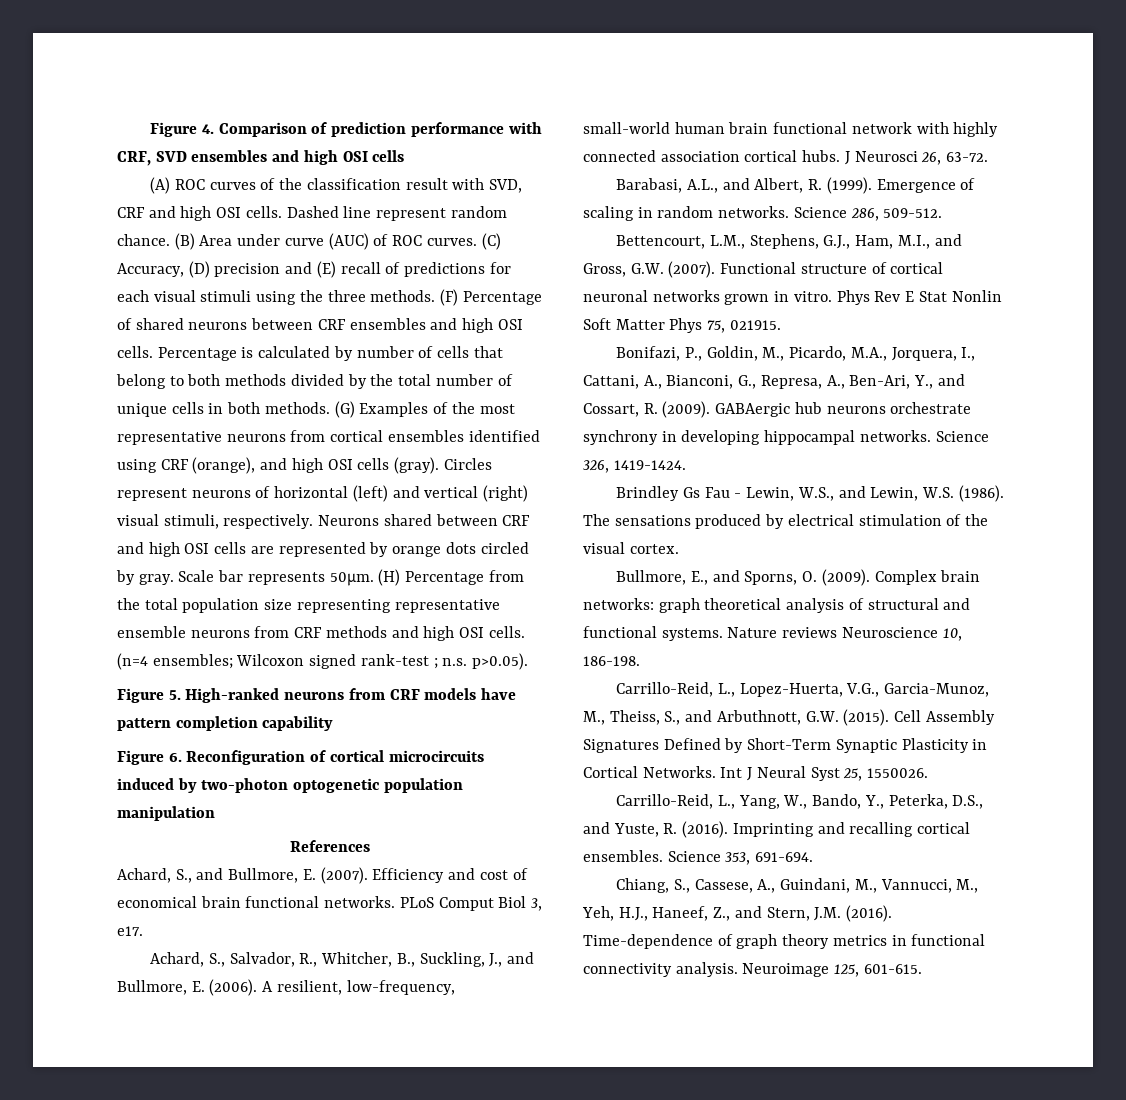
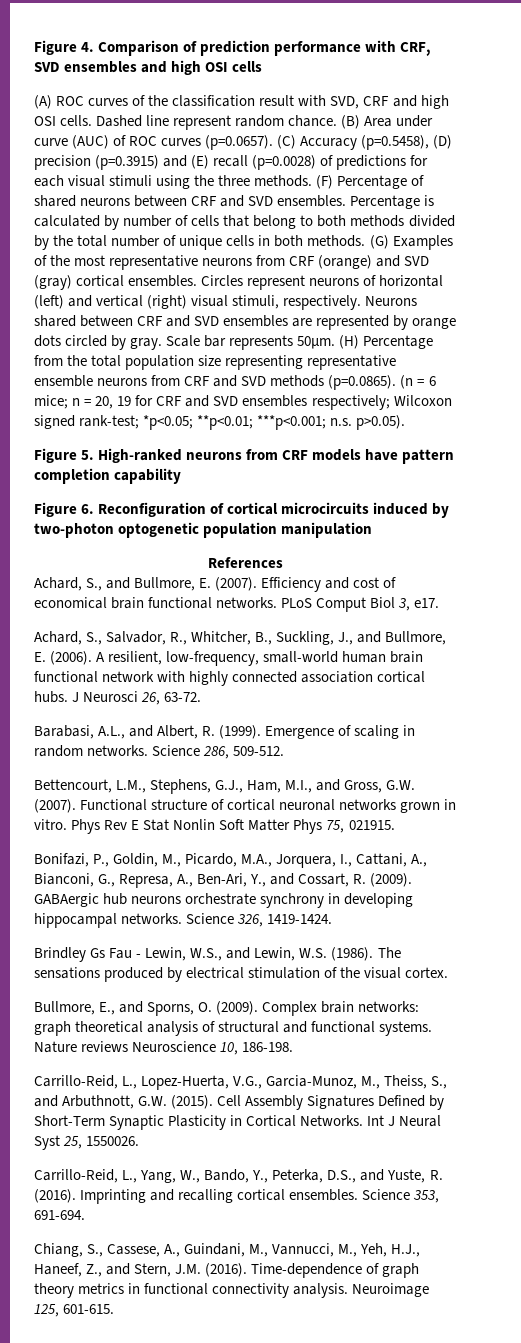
[426,233,501,250] [117,263,184,277] curves. (C) Accuracy, -> [161,135,430,150] curves (p=0.0657). (C) Accuracy (p=0.5458),
(281, 270) none -> [95,155,160,170] (p=0.3915)
(381, 268) none -> [252,155,317,170] (p=0.0028)
[349,318,523,333] [117,346,153,358] ensembles and high OSI cells. -> [220,195,347,207] and SVD ensembles.
[330,430,540,442] [117,457,440,474] cortical ensembles identified using CRF (orange), and high OSI cells (gray). -> [289,255,430,269] [34,275,198,290] CRF (orange) and SVD (gray) cortical ensembles.
[148,542,247,557] high OSI cells -> [194,315,289,327] SVD ensembles
[325,626,525,641] [117,653,438,670] methods and high OSI cells. (n=4 ensembles; Wilcoxon signed rank-test ; -> [213,375,436,390] [34,395,452,410] [34,415,327,430] and SVD methods (p=0.0865). (n = 6 mice; n = 20, 19 for CRF and SVD ensembles respectively; Wilcoxon signed rank-test; *p<0.05; **p<0.01; ***p<0.001;

